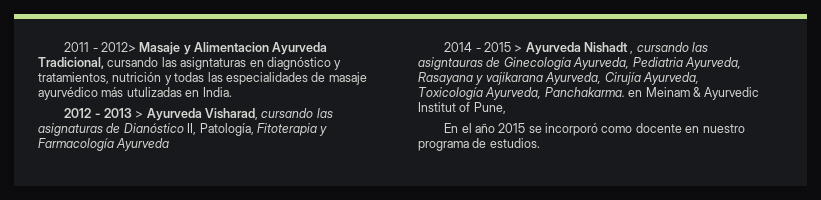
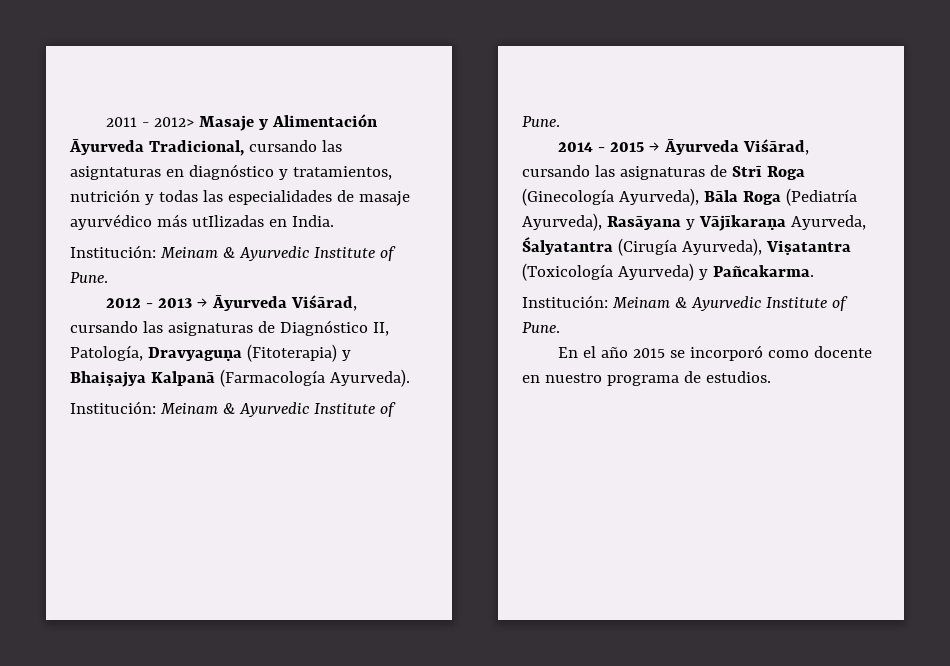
[194,42,328,55] Alimentacion Ayurveda -> [271,114,378,127] [69,139,144,155] Alimentación Āyurveda
[126,87,182,97] utulizadas -> [191,215,264,227] utIlizadas
(232, 92) none -> [70,245,396,261] [70,272,108,283] // Institución: Meinam & Ayurvedic Institute of Pune.
[135,108,333,121] [38,123,184,136] > Ayurveda Visharad, cursando las asignaturas de Dianóstico -> [196,295,357,311] [70,320,368,336] → Āyurveda Viśārad, cursando las asignaturas de Diagnóstico
[256,123,328,136] [38,138,170,151] [444,42,709,55] [418,57,741,70] [418,72,699,85] [418,87,760,100] [418,102,506,114] Fitoterapia y Farmacología Ayurveda // 2014 - 2015 > Ayurveda Nishadt , cursando las asigntauras de Ginecología Ayurveda, Pediatria Ayurveda, Rasayana y vajikarana Ayurveda, Cirujía Ayurveda, Toxicología Ayurveda, Panchakarma. en Meinam & Ayurvedic Institut of Pune, -> [147,344,351,362] [70,369,410,387] [70,401,396,417] [522,116,560,127] [557,139,809,155] [522,165,805,180] [522,188,857,206] [522,213,866,231] [522,237,851,256] [522,263,814,281] [522,295,848,311] [522,322,560,333] Dravyaguṇa (Fitoterapia) y Bhaiṣajya Kalpanā (Farmacología Ayurveda). // Institución: Meinam & Ayurvedic Institute of Pune. // 2014 - 2015 → Āyurveda Viśārad, cursando las asignaturas de Strī Roga (Ginecología Ayurveda), Bāla Roga (Pediatría Ayurveda), Rasāyana y Vājīkaraṇa Ayurveda, Śalyatantra (Cirugía Ayurveda), Viṣatantra (Toxicología Ayurveda) y Pañcakarma. // Institución: Meinam & Ayurvedic Institute of Pune.

